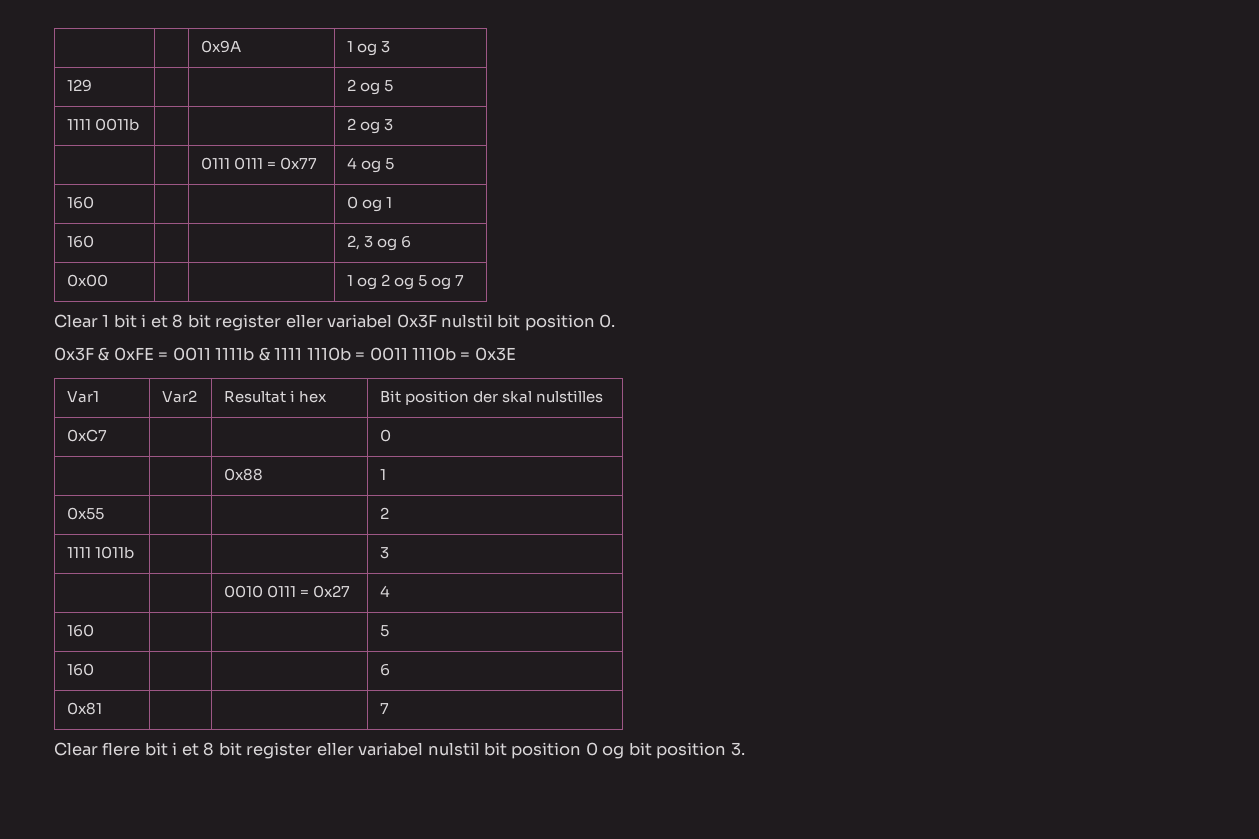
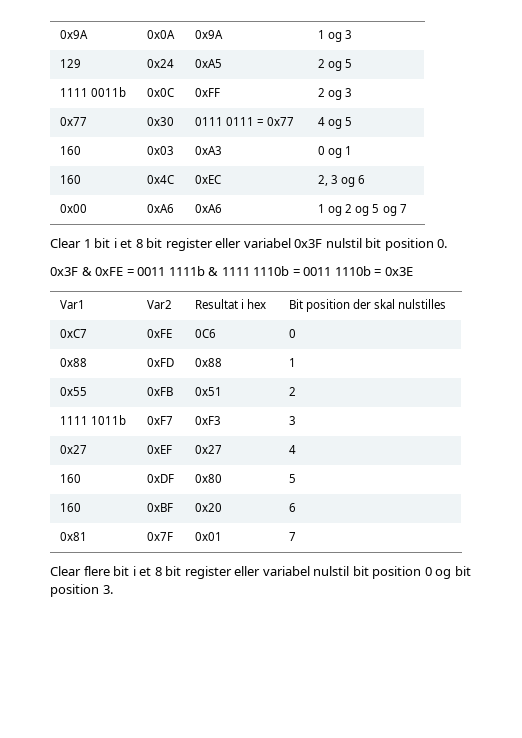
(200, 46) | -> [59,30,88,39] [146,30,175,39] 0x9A | 0x0A
(92, 85) | -> [146,59,174,68] [194,59,222,68] 0x24 | 0xA5
(140, 124) | -> [146,88,174,97] [194,88,220,97] 0x0C | 0xFF
(394, 125) | -> [59,117,87,126] [146,117,174,126] 0x77 | 0x30
(94, 202) | -> [146,146,174,155] [194,146,222,155] 0x03 | 0xA3
(94, 241) | -> [146,175,174,184] [194,175,221,184] 0x4C | 0xEC
(108, 280) | -> [146,204,174,213] [194,204,222,213] 0xA6 | 0xA6
(107, 435) | -> [146,329,172,338] [194,329,216,338] 0xFE | 0C6
(391, 435) | -> [59,358,87,367] [146,358,174,367] 0x88 | 0xFD
(104, 513) | -> [146,387,173,396] [194,387,222,396] 0xFB | 0x51
[379,547,389,559] [223,585,310,598] | | 3 // | | 0010 0111 = -> [146,416,173,425] [194,416,221,425] [288,416,296,425] [59,445,87,454] [146,445,172,454] 0xF7 | 0xF3 | 3 // 0x27 | 0xEF |
[379,625,389,637] [66,663,94,676] | | 5 // 160 | | -> [146,474,174,483] [194,474,222,483] [288,474,296,483] [59,503,81,512] [146,503,173,512] [194,503,222,512] 0xDF | 0x80 | 5 // 160 | 0xBF | 0x20
(102, 708) | -> [146,532,173,541] [194,532,222,541] 0x7F | 0x01

